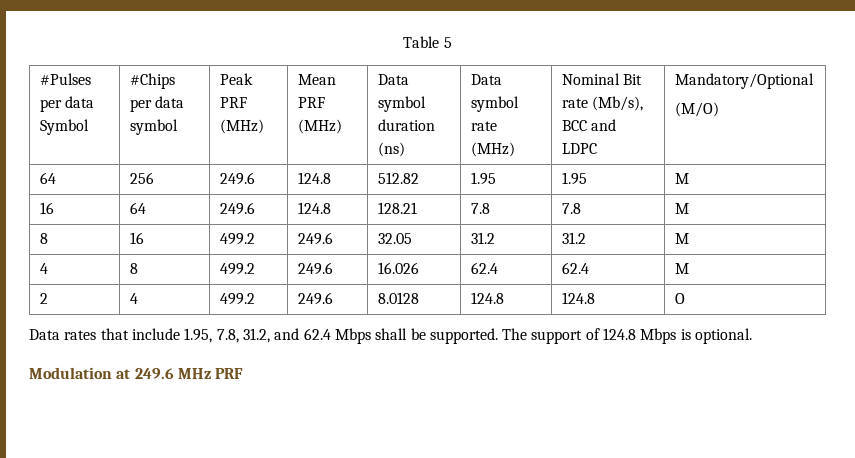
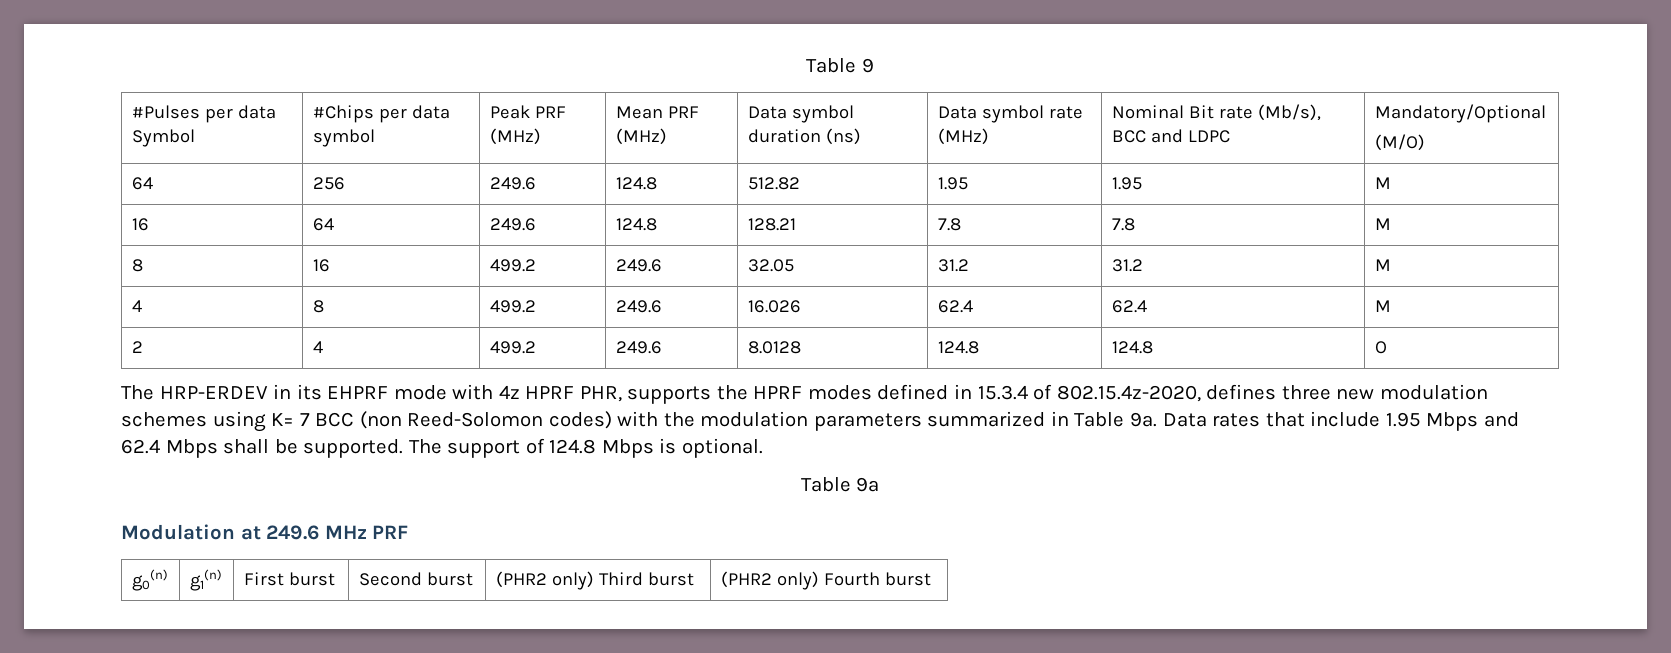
[403,36,452,48] Table 5 -> [806,58,874,73] Table 9
(685, 298) none -> [121,384,1488,404] [121,411,1158,432] The HRP-ERDEV in its EHPRF mode with 4z HPRF PHR, supports the HPRF modes defined in 15.3.4 of 802.15.4z-2020, defines three new modulation schemes using K= 7 BCC (non Reed-Solomon codes) with the modulation parameters summarized in Table 9a.
[184,328,270,343] 1.95, 7.8, 31.2, -> [1385,412,1479,431] 1.95 Mbps
(753, 336) none -> [800,477,880,492] // Table 9a
(244, 373) none -> [131,569,168,591] [189,569,222,591] [243,572,335,586] [358,572,473,586] [495,571,694,590] [720,571,931,590] // g0(n) | g1(n) | First burst | Second burst | (PHR2 only) Third burst | (PHR2 only) Fourth burst

